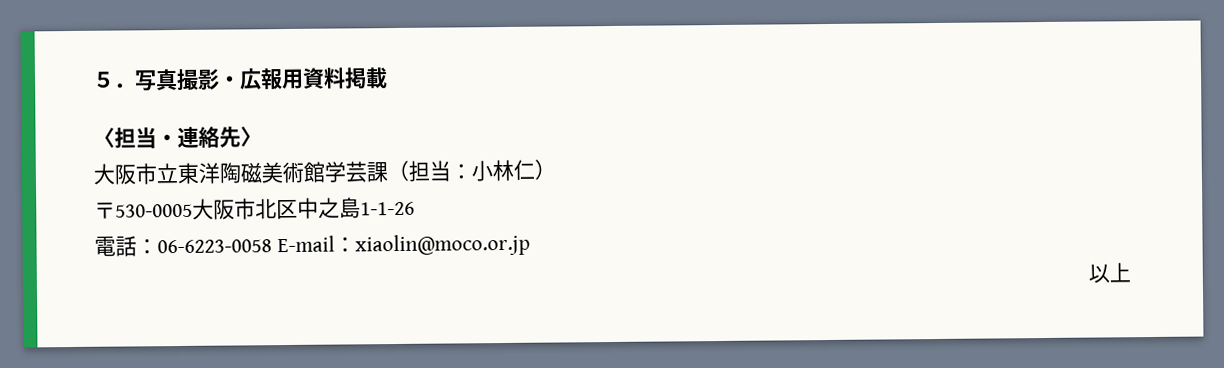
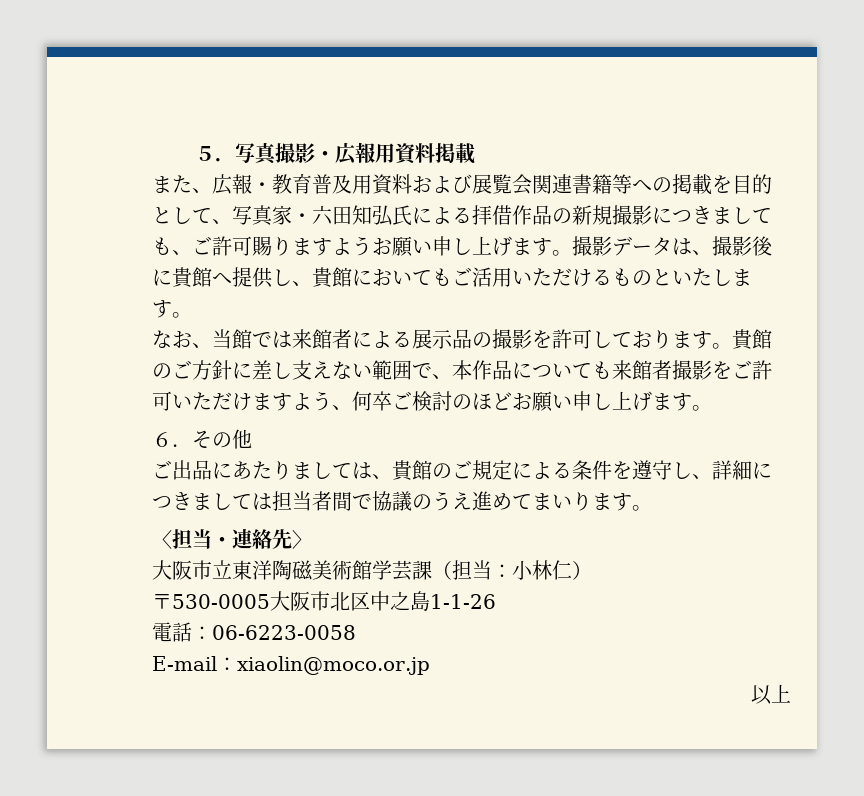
(388, 78) none -> [152,174,772,195] [152,205,772,226] [152,236,773,257] [152,267,752,288] [152,300,192,318] [152,329,772,350] [152,360,772,380] [152,391,712,412] [152,429,252,449] [152,460,772,481] [152,491,652,511] // また、広報・教育普及用資料および展覧会関連書籍等への掲載を目的として、写真家・六田知弘氏による拝借作品の新規撮影につきましても、ご許可賜りますようお願い申し上げます。撮影データは、撮影後に貴館へ提供し、貴館においてもご活用いただけるものといたします。 // なお、当館では来館者による展示品の撮影を許可しております。貴館のご方針に差し支えない範囲で、本作品についても来館者撮影をご許可いただけますよう、何卒ご検討のほどお願い申し上げます。 // ６．その他 // ご出品にあたりましては、貴館のご規定による条件を遵守し、詳細につきましては担当者間で協議のうえ進めてまいります。
(272, 246) none -> (356, 632) //

